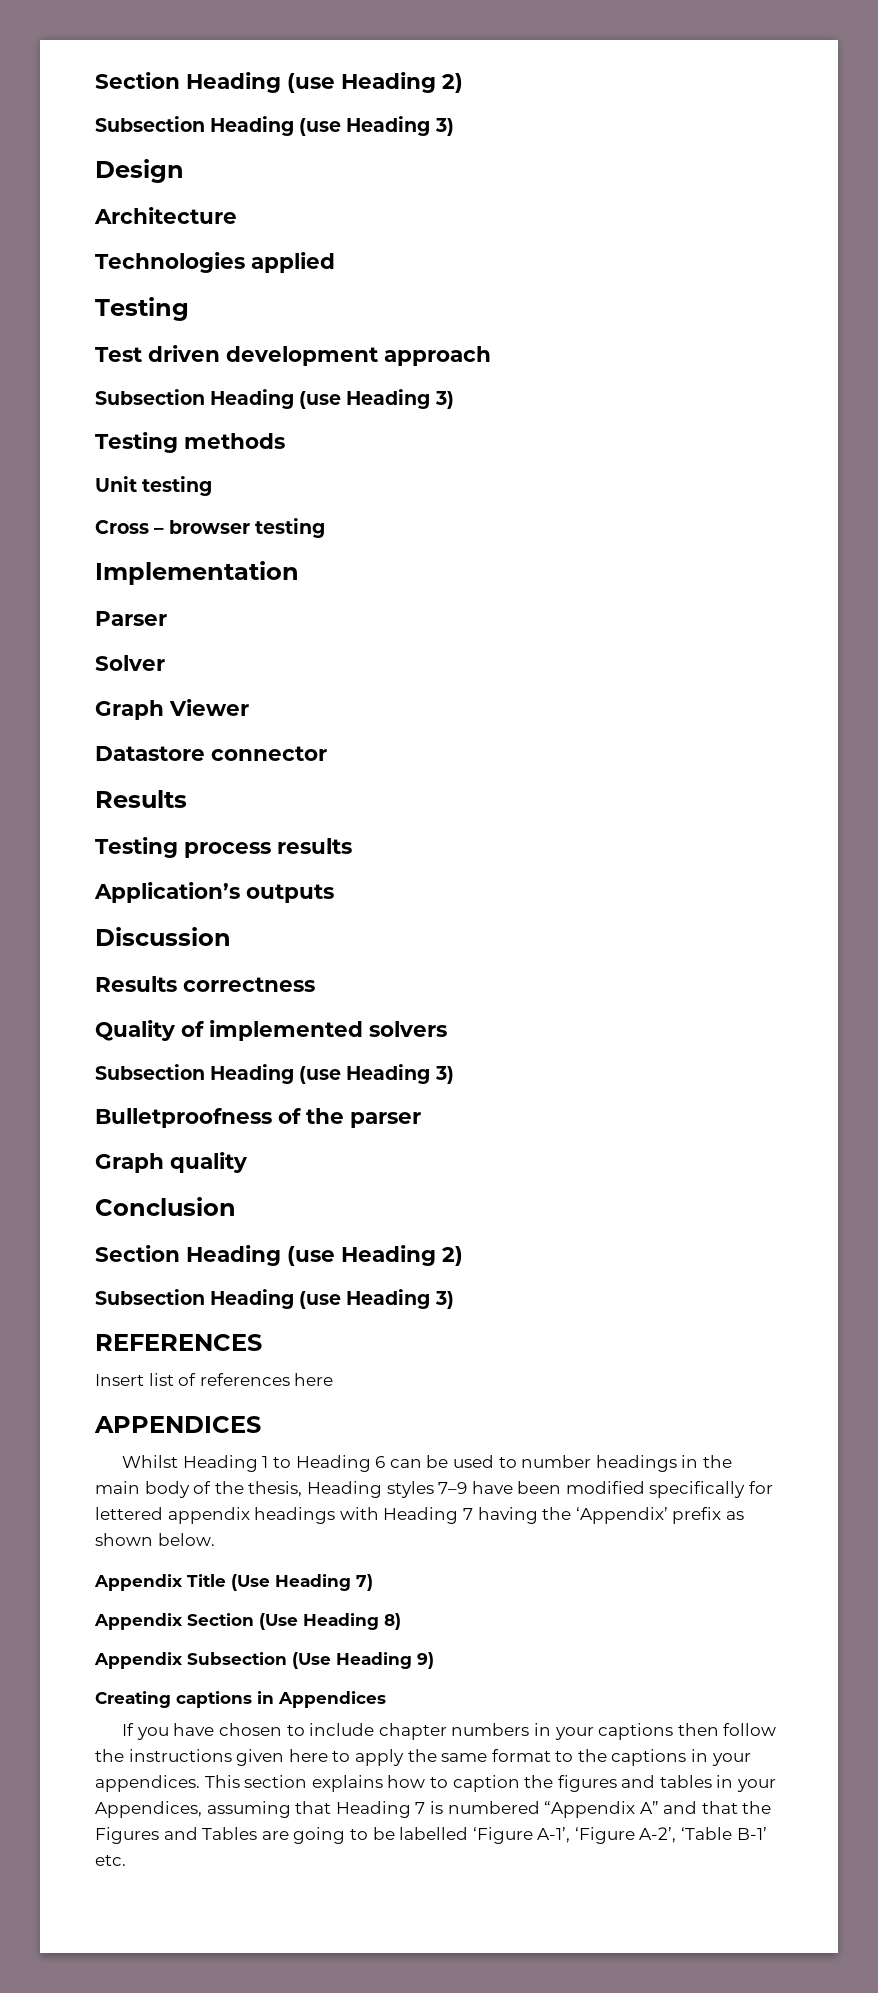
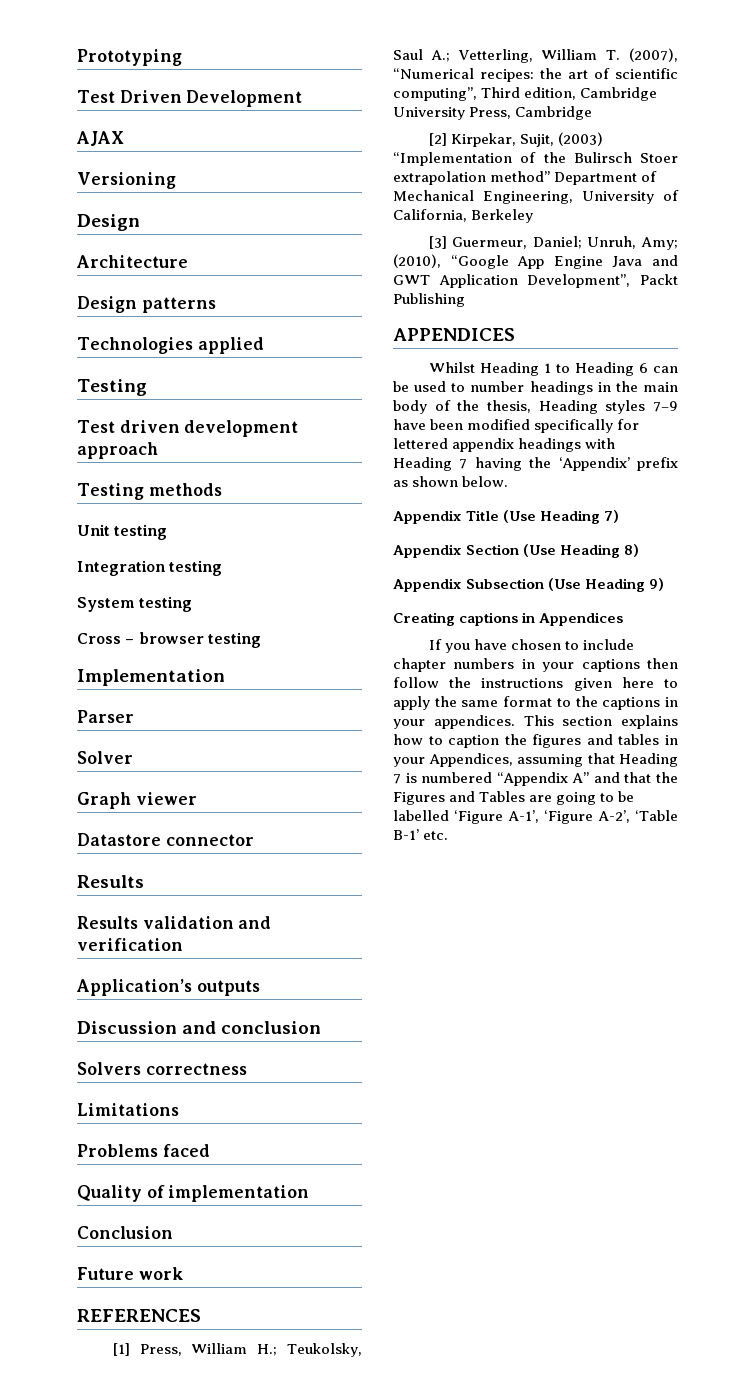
[95,72,463,93] [95,116,454,136] Section Heading (use Heading 2) // Subsection Heading (use Heading 3) -> [77,49,182,66] [77,90,303,107] [76,131,124,146] [77,172,176,189] Prototyping // Test Driven Development // AJAX // Versioning
(237, 215) none -> [77,296,216,313] // Design patterns
[95,389,454,409] // Subsection Heading (use Heading 3) -> (158, 450) none
(213, 486) none -> [77,560,223,576] [77,596,193,612] // Integration testing // System testing
[169,699,249,716] Viewer -> [135,792,197,805] viewer
[95,837,352,858] Testing process results -> [77,916,272,929] [77,938,183,951] Results validation and verification
[95,976,315,992] [95,1020,447,1041] [95,1064,454,1084] [95,1108,421,1128] [95,1152,248,1173] [95,1197,236,1216] [95,1245,463,1266] [95,1289,454,1309] [95,1334,262,1351] [95,1373,334,1386] // Results correctness // Quality of implemented solvers // Subsection Heading (use Heading 3) // Bulletproofness of the parser // Graph quality // Conclusion // Section Heading (use Heading 2) // Subsection Heading (use Heading 3) // REFERENCES // Insert list of references here -> [182,1021,322,1034] [77,1062,247,1075] [77,1103,179,1116] [77,1144,210,1157] [77,1185,310,1202] [77,1226,173,1239] [77,1267,183,1280] [77,1309,201,1322] [112,1343,363,1357] [393,48,678,63] [393,68,678,82] [393,87,658,101] [393,106,593,120] [428,132,604,147] [393,152,678,166] [393,171,658,185] [393,190,679,204] [393,209,534,223] [428,236,678,250] [393,254,678,269] [393,274,678,288] [393,293,465,307] and conclusion // Solvers correctness // Limitations // Problems faced // Quality of implementation // Conclusion // Future work // REFERENCES // [1] Press, William H.; Teukolsky, Saul A.; Vetterling, William T. (2007), “Numerical recipes: the art of scientific computing”, Third edition, Cambridge University Press, Cambridge // [2] Kirpekar, Sujit, (2003) “Implementation of the Bulirsch Stoer extrapolation method” Department of Mechanical Engineering, University of California, Berkeley // [3] Guermeur, Daniel; Unruh, Amy; (2010), “Google App Engine Java and GWT Application Development”, Packt Publishing

